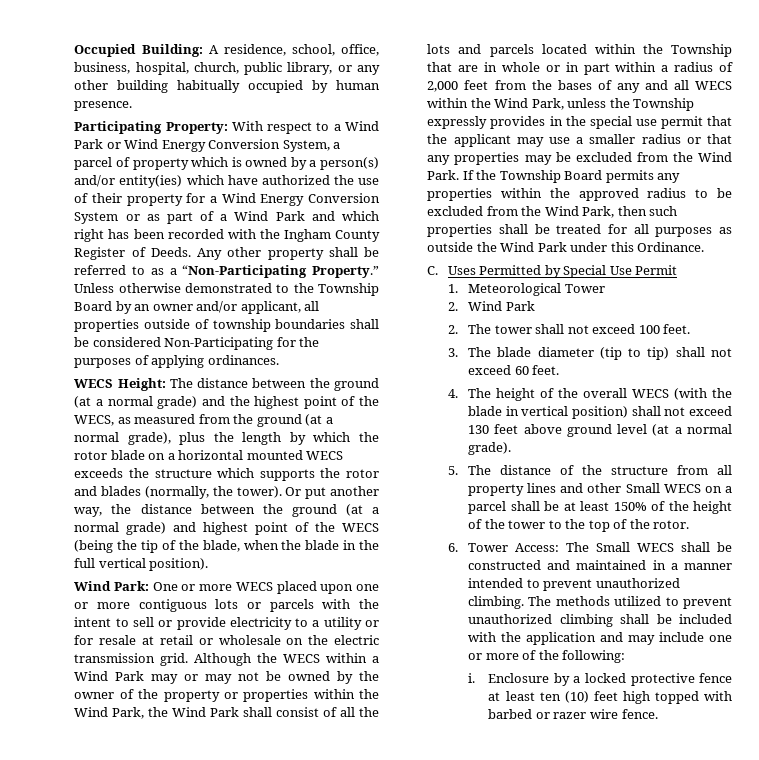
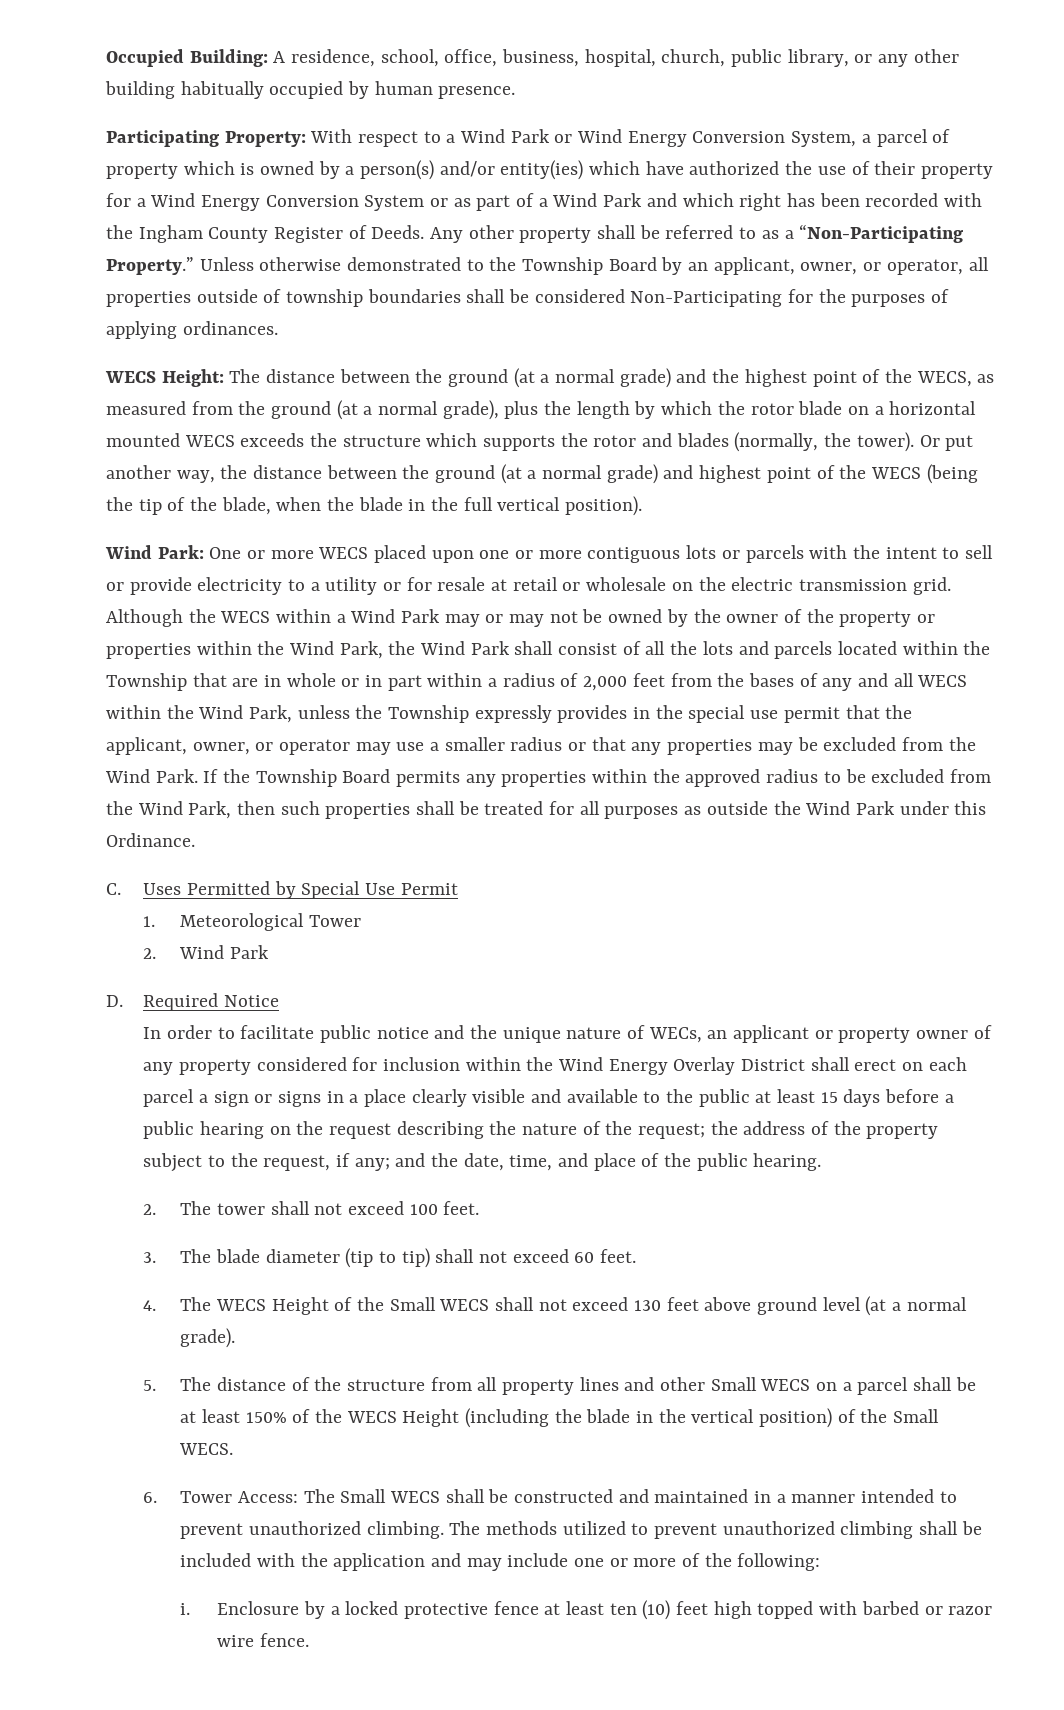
[152,301,301,314] owner and/or applicant, -> [713,257,963,275] applicant, owner, or operator,
[453,134,511,147] applicant -> [106,737,351,755] applicant, owner, or operator
(535, 306) none -> [106,993,279,1011] [143,1025,992,1043] [143,1057,967,1075] [143,1089,954,1107] [143,1121,939,1139] [143,1153,822,1172] // D. Required Notice // In order to facilitate public notice and the unique nature of WECs, an applicant or property owner of any property considered for inclusion within the Wind Energy Overlay District shall erect on each parcel a sign or signs in a place clearly visible and available to the public at least 15 days before a public hearing on the request describing the nature of the request; the address of the property subject to the request, if any; and the date, time, and place of the public hearing.
[496,388,732,401] [468,406,629,419] height of the overall WECS (with the blade in vertical position) -> [216,1297,490,1315] WECS Height of the Small WECS
[693,501,733,514] [468,519,690,532] height of the tower to the top of the rotor. -> [346,1408,940,1428] [179,1443,234,1455] WECS Height (including the blade in the vertical position) of the Small WECS.
[553,712,587,719] razer -> [948,1606,993,1615] razor

